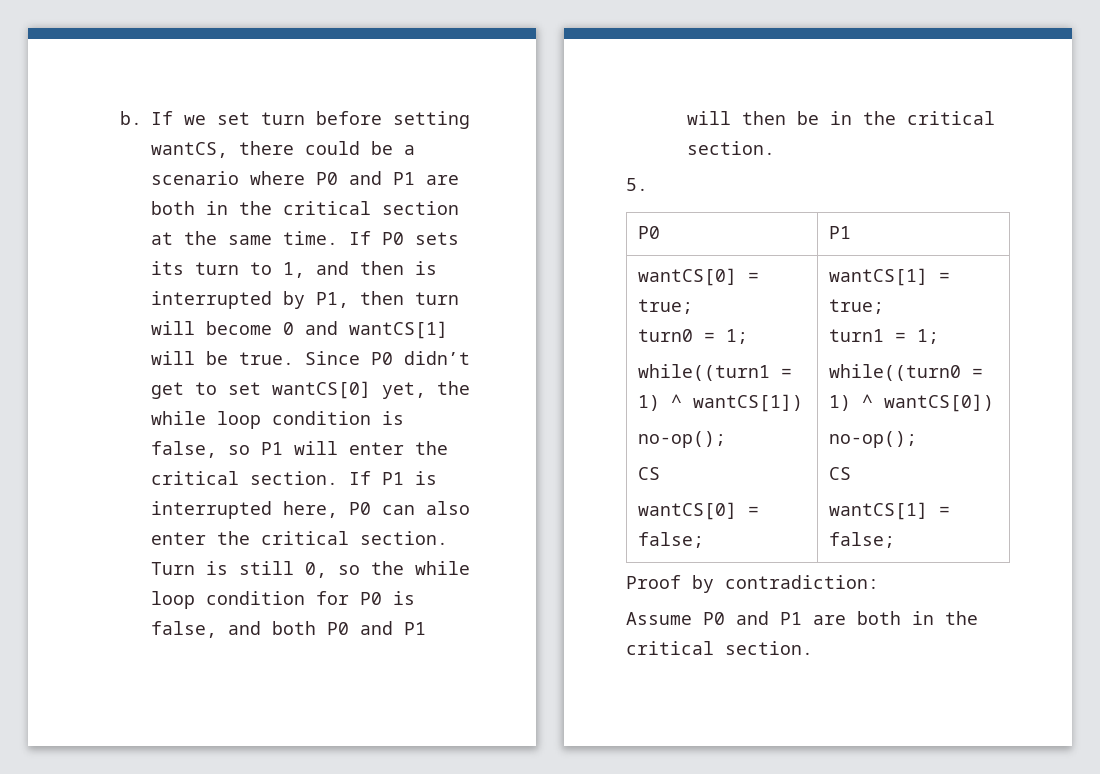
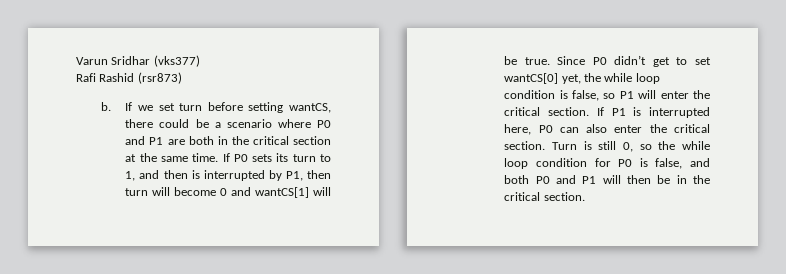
(119, 118) none -> [76,55,200,67] [76,72,182,84] Varun Sridhar (vks377) // Rafi Rashid (rsr873) //
[626,178,648,191] [638,226,661,239] [829,226,852,239] [638,268,760,286] [638,299,694,314] [638,329,749,344] [638,364,793,381] [638,394,804,412] [638,431,727,448] [638,467,661,480] [638,502,760,520] [638,532,705,548] [829,268,951,286] [829,299,885,314] [829,329,940,344] [829,364,984,381] [829,394,995,412] [829,431,918,448] [829,467,852,480] [829,502,951,520] [829,532,896,548] [626,575,879,593] [626,611,978,625] [626,641,813,655] // 5. // P0 | P1 // wantCS[0] = true; // turn0 = 1; // while((turn1 = 1) ^ wantCS[1]) // no-op(); // CS // wantCS[0] = false; | wantCS[1] = true; // turn1 = 1; // while((turn0 = 1) ^ wantCS[0]) // no-op(); // CS // wantCS[1] = false; // Proof by contradiction: // Assume P0 and P1 are both in the critical section. -> (585, 196) none

